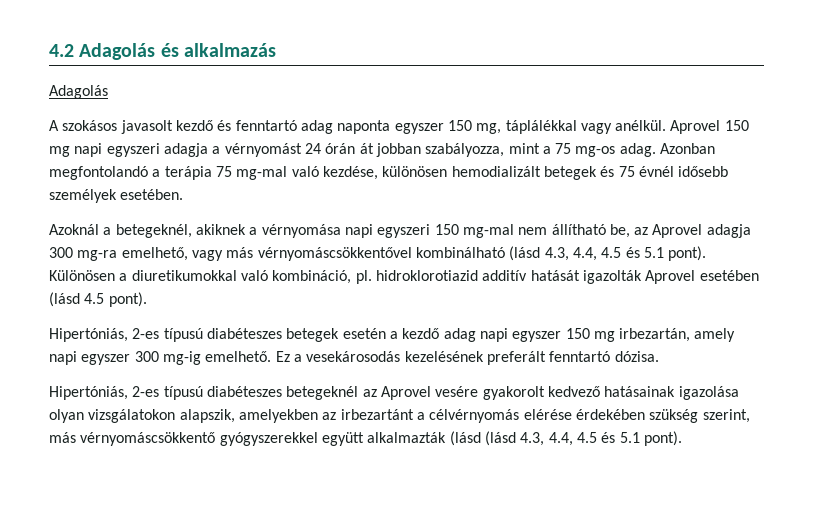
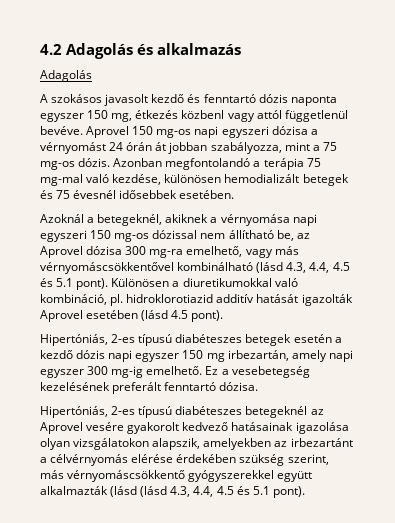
[300,120,333,134] adag -> [258,94,288,103] dózis
[505,120,667,134] táplálékkal vagy anélkül. -> [135,110,348,122] [40,126,83,135] étkezés közbenl vagy attól függetlenül bevéve.
[49,143,208,157] mg napi egyszeri adagja -> [156,126,308,138] mg-os napi egyszeri dózisa
[619,143,656,157] adag. -> [78,158,111,167] dózis.
[638,166,729,177] [49,189,117,203] évnél idősebb személyek -> [73,190,178,199] évesnél idősebbek
[462,224,514,238] mg-mal -> [114,230,198,242] mg-os dózissal
[706,224,751,238] adagja -> [86,246,123,255] dózisa
[443,328,476,342] adag -> [76,350,106,359] dózis
[306,351,401,362] vesekárosodás -> [231,366,310,378] vesebetegség

